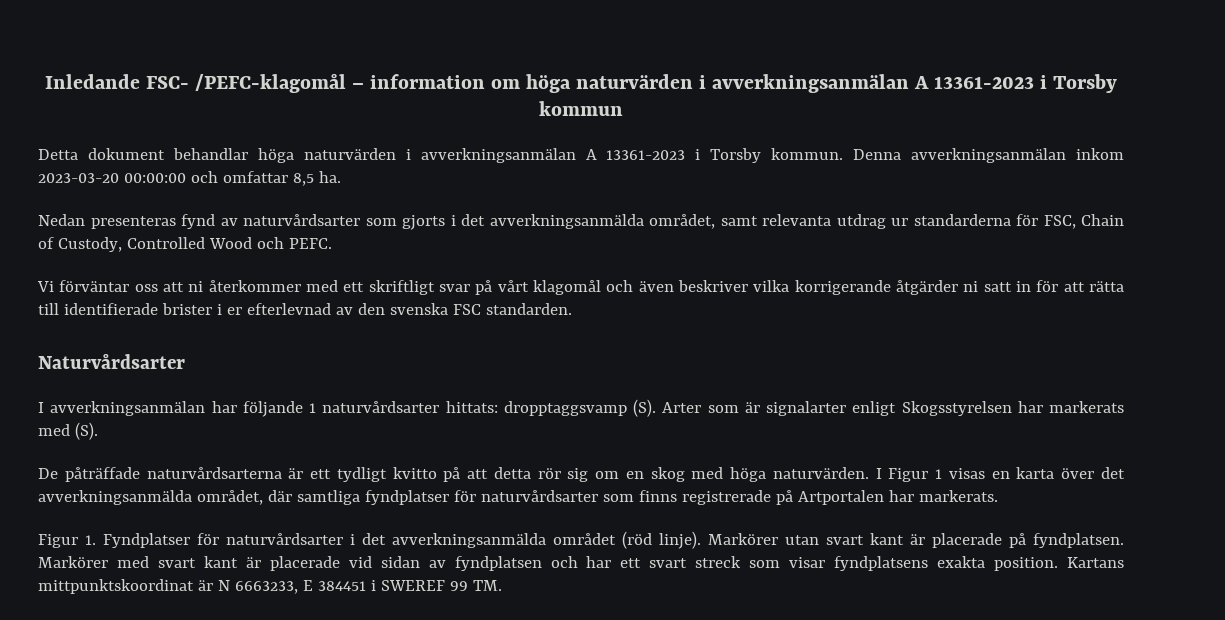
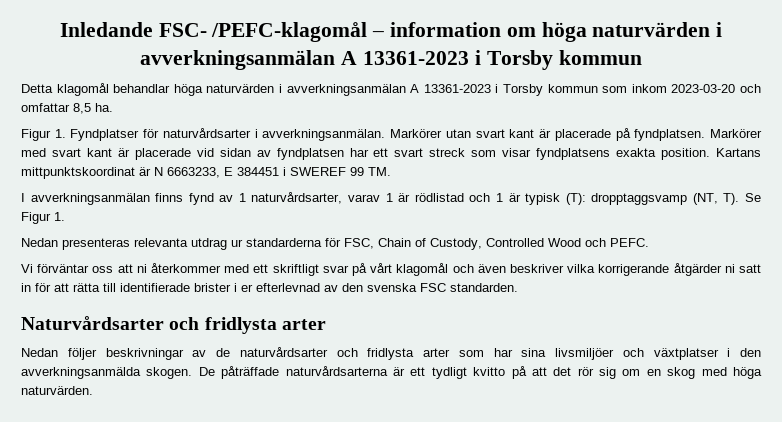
[87,148,165,160] dokument -> [56,83,109,96] klagomål
[771,148,1067,163] kommun. Denna avverkningsanmälan -> [547,84,628,93] kommun som
[123,173,186,183] 00:00:00 -> (736, 88) none
[38,214,758,230] Nedan presenteras fynd av naturvårdsarter som gjorts i det avverkningsanmälda området, samt -> [21,128,763,141] [21,148,762,160] [21,167,391,179] [21,192,761,205] [21,212,65,224] [21,238,130,250] Figur 1. Fyndplatser för naturvårdsarter i avverkningsanmälan. Markörer utan svart kant är placerade på fyndplatsen. Markörer med svart kant är placerade vid sidan av fyndplatsen har ett svart streck som visar fyndplatsens exakta position. Kartans mittpunktskoordinat är N 6663233, E 384451 i SWEREF 99 TM. // I avverkningsanmälan finns fynd av 1 naturvårdsarter, varav 1 är rödlistad och 1 är typisk (T): dropptaggsvamp (NT, T). Se Figur 1. // Nedan presenteras
[38,399,1124,417] [38,422,98,440] // I avverkningsanmälan har följande 1 naturvårdsarter hittats: dropptaggsvamp (S). Arter som är signalarter enligt Skogsstyrelsen har markerats med (S). // -> [169,317,326,334] [21,347,761,360] [21,367,193,379] och fridlysta arter // Nedan följer beskrivningar av de naturvårdsarter och fridlysta arter som har sina livsmiljöer och växtplatser i den avverkningsanmälda skogen.
[493,467,531,479] detta -> [553,367,572,376] det
[875,467,1125,482] [38,490,998,505] [38,531,1124,549] [38,556,1125,571] [38,579,502,594] I Figur 1 visas en karta över det avverkningsanmälda området, där samtliga fyndplatser för naturvårdsarter som finns registrerade på Artportalen har markerats. // Figur 1. Fyndplatser för naturvårdsarter i det avverkningsanmälda området (röd linje). Markörer utan svart kant är placerade på fyndplatsen. Markörer med svart kant är placerade vid sidan av fyndplatsen och har ett svart streck som visar fyndplatsens exakta position. Kartans mittpunktskoordinat är N 6663233, E 384451 i SWEREF 99 TM. -> (93, 390) none

